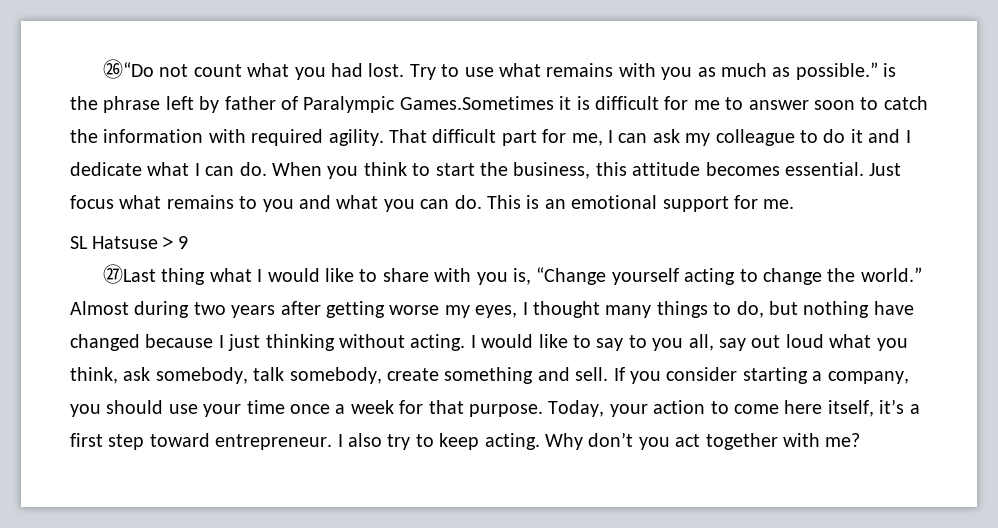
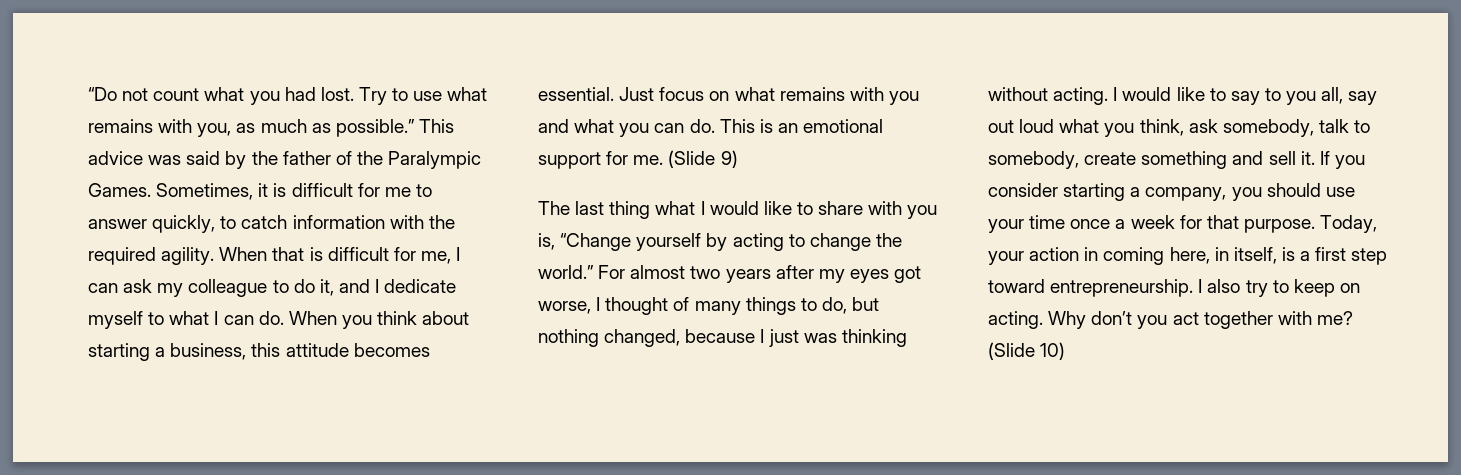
[103,59,124,79] ㉖ -> (88, 94) none
[661,67,693,80] you -> [197,123,232,137] you,
[883,63,897,77] [70,96,554,113] is the phrase left by father of Paralympic Games.Sometimes -> [418,119,454,133] [88,151,482,169] [88,183,254,200] This advice was said by the father of the Paralympic Games. Sometimes,
[813,100,855,110] soon -> [152,215,216,233] quickly,
[70,129,98,143] the -> (288, 222) none
(246, 136) none -> [428,215,455,229] the
[389,129,537,146] That difficult part -> [219,247,389,261] When that is difficult
[850,129,863,143] it -> [319,279,334,296] it,
(142, 169) none -> [88,311,165,329] myself to
[412,162,508,176] to start the -> [422,311,470,325] [88,343,166,361] about starting a
[119,195,258,209] what remains to -> [709,87,884,101] on what remains with
[70,236,189,249] [103,264,157,284] // SL Hatsuse＞9 // ㉗Last -> [668,150,738,168] [538,201,605,215] (Slide 9) // The last
(679, 276) none -> [706,233,728,251] by
[70,301,190,318] Almost during -> [598,265,686,279] For almost
[326,301,518,318] getting worse my eyes, -> [818,266,922,283] [538,301,591,314] my eyes got worse,
(600, 309) none -> [673,297,690,311] of
[873,301,914,315] [70,334,140,351] have changed -> [604,329,681,347] changed,
(261, 342) none -> [803,333,837,343] was
(285, 374) none -> [1354,120,1371,133] to
[575,367,609,381] sell. -> [1268,151,1315,165] sell it.
[710,399,905,417] to come here itself, it’s -> [1084,247,1295,265] in coming here, in itself, is
[215,434,333,450] entrepreneur. -> [1050,279,1194,297] entrepreneurship.
(480, 441) none -> [1339,283,1360,293] on
(861, 440) none -> [988,342,1066,360] (Slide 10)

